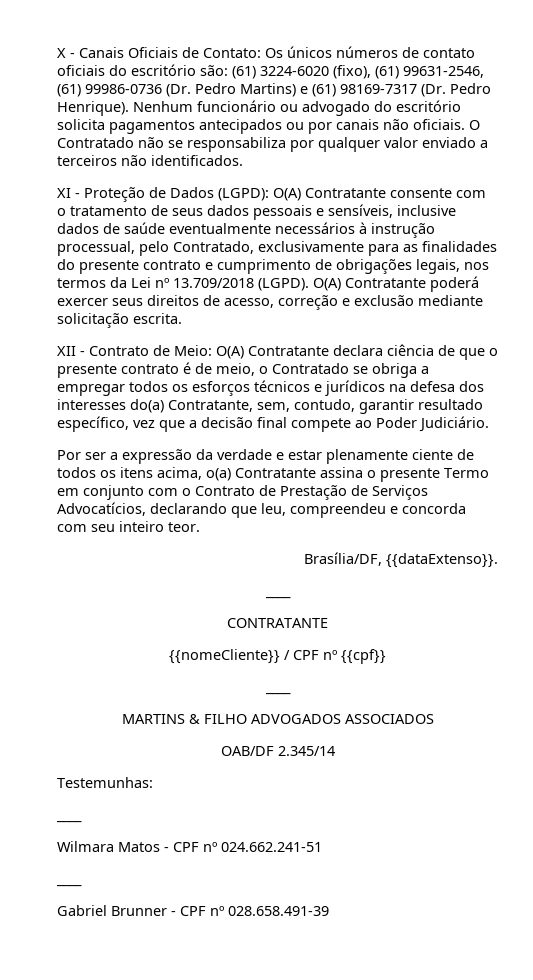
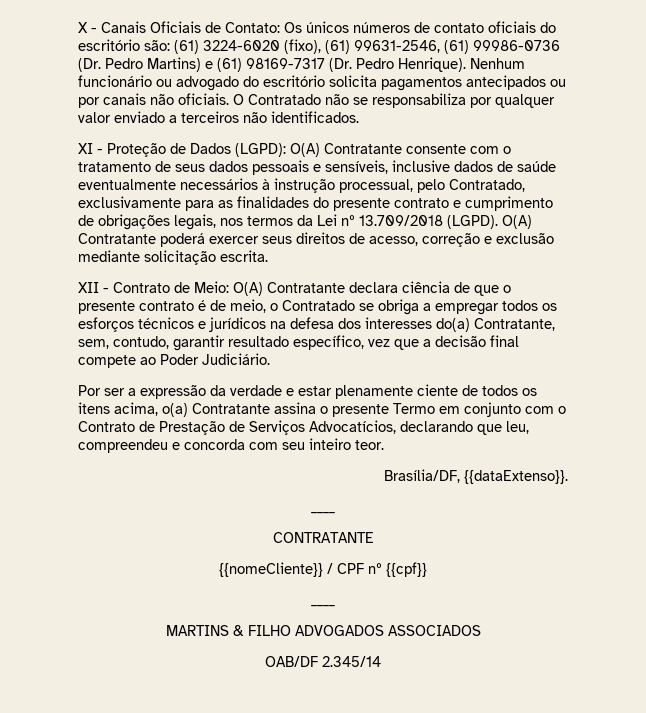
[57,777,153,788] [56,820,82,823] [57,841,322,852] [56,884,82,887] [57,905,329,916] // Testemunhas: // ____ // Wilmara Matos - CPF nº 024.662.241-51 // ____ // Gabriel Brunner - CPF nº 028.658.491-39 -> (381, 661) none

